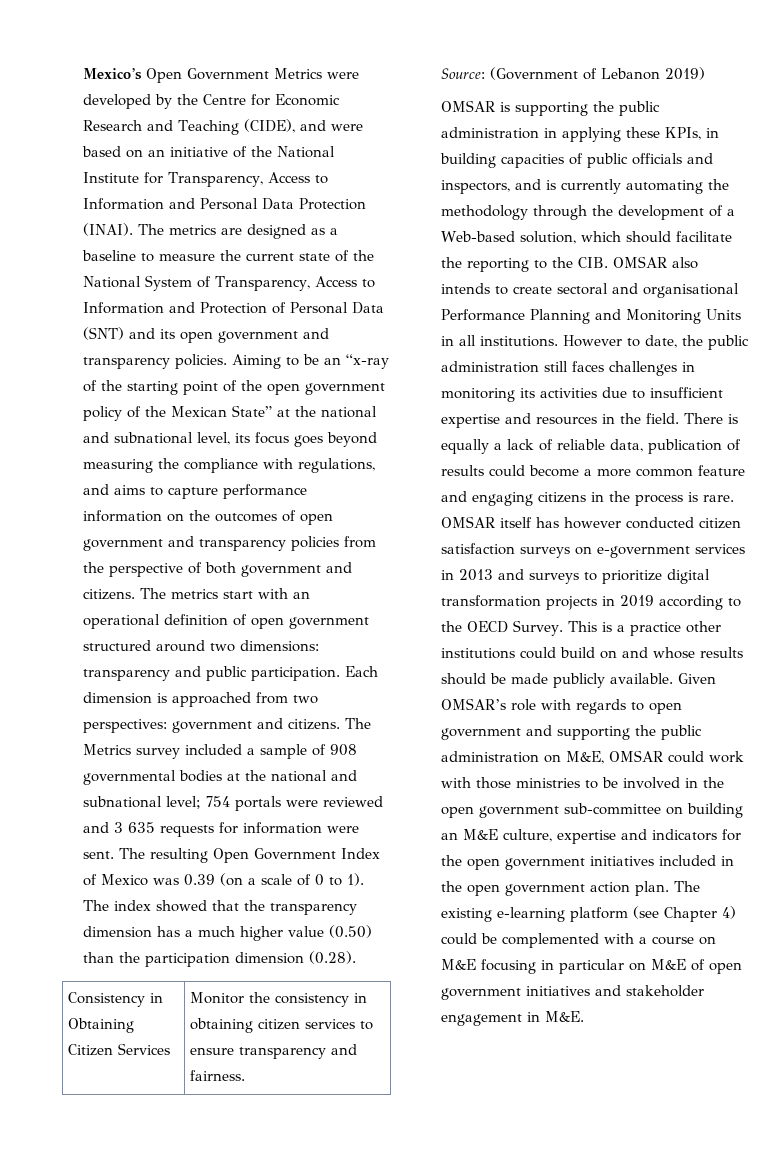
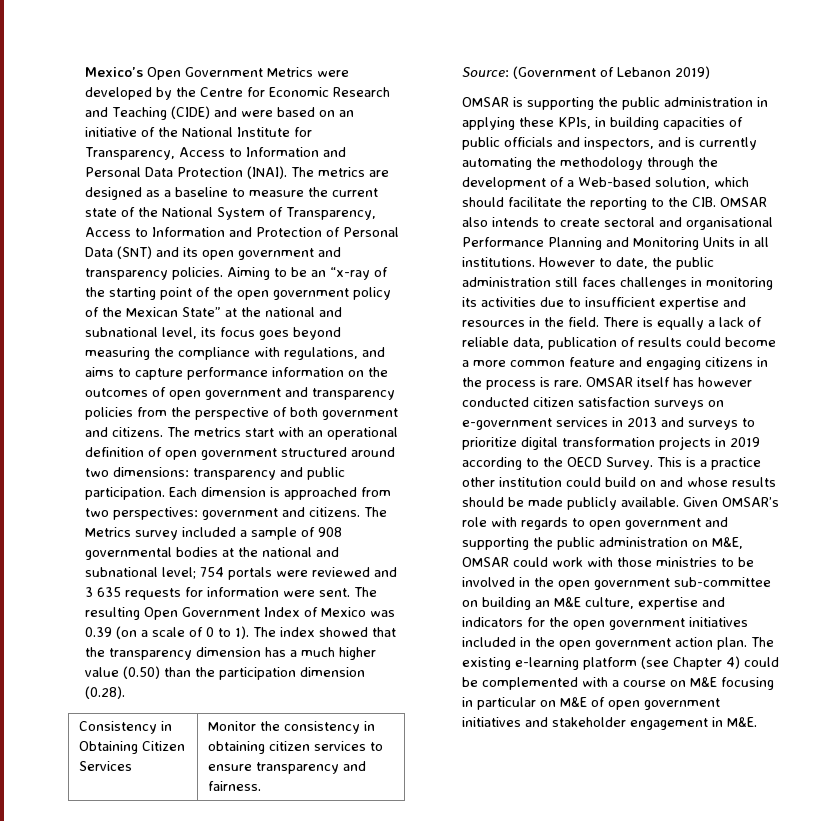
[244,119,296,133] (CIDE), -> [171,106,211,119] (CIDE)
[441,648,516,659] institutions -> [499,477,563,487] institution

